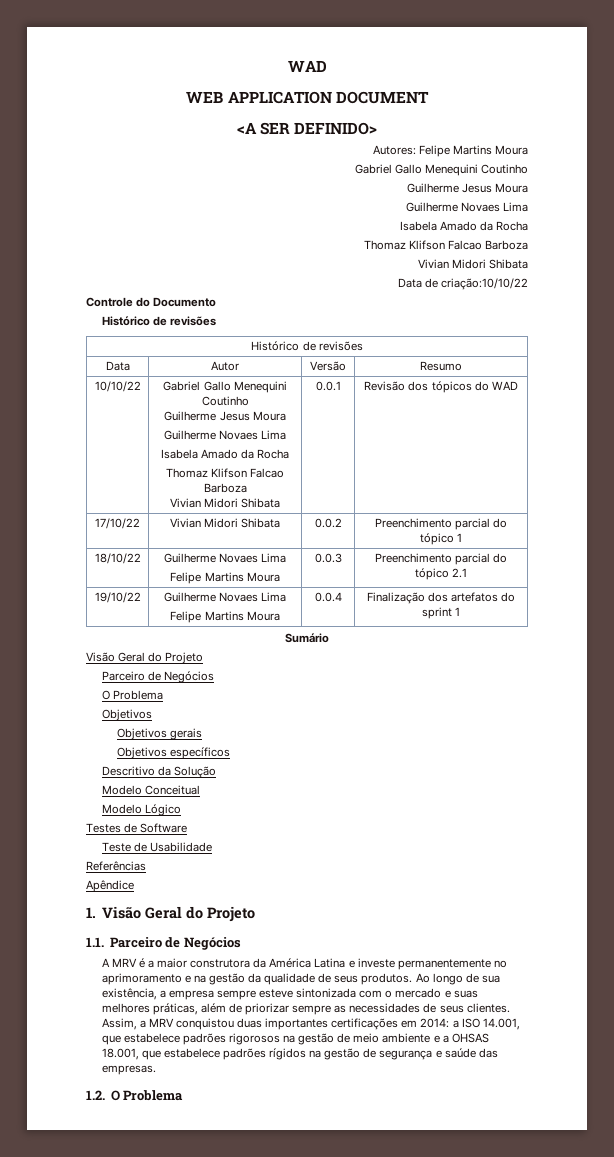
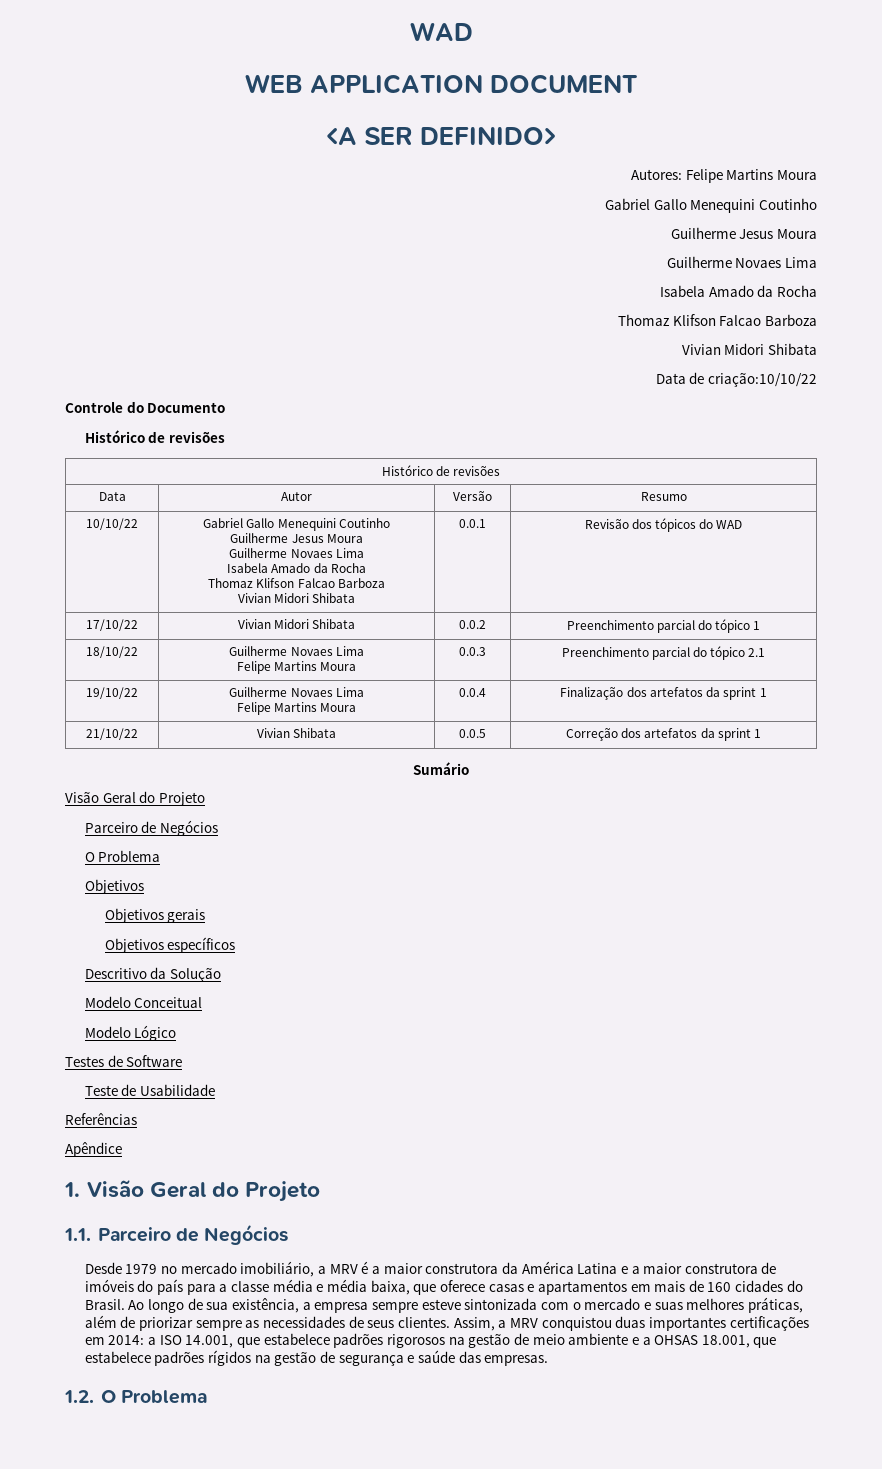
[501,592,516,602] do -> [706,687,767,700] [86,728,138,740] [256,728,337,738] [459,729,486,738] [565,728,715,741] da sprint 1 // 21/10/22 | Vivian Shibata | 0.0.5 | Correção dos artefatos da
[101,958,110,967] A -> [84,1261,327,1277] Desde 1979 no mercado imobiliário, a
[357,958,507,970] [101,973,413,985] investe permanentemente no aprimoramento e na gestão da qualidade de seus produtos. -> [631,1262,777,1274] [84,1279,803,1295] [84,1299,125,1310] a maior construtora de imóveis do país para a classe média e média baixa, que oferece casas e apartamentos em mais de 160 cidades do Brasil.

